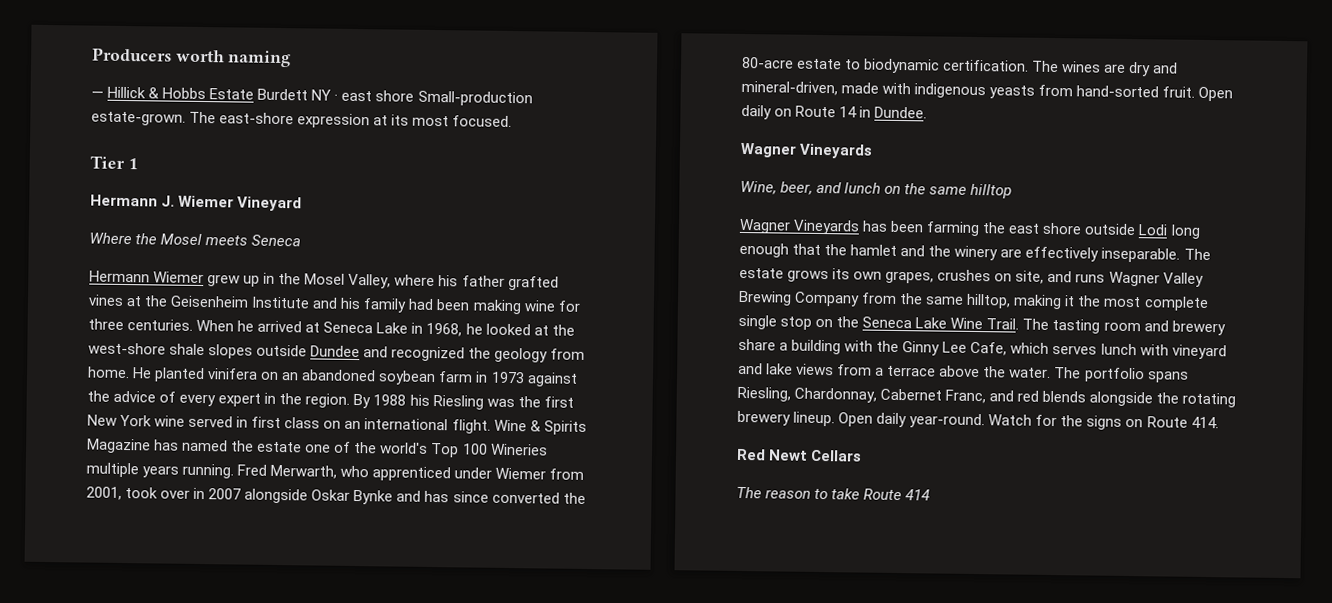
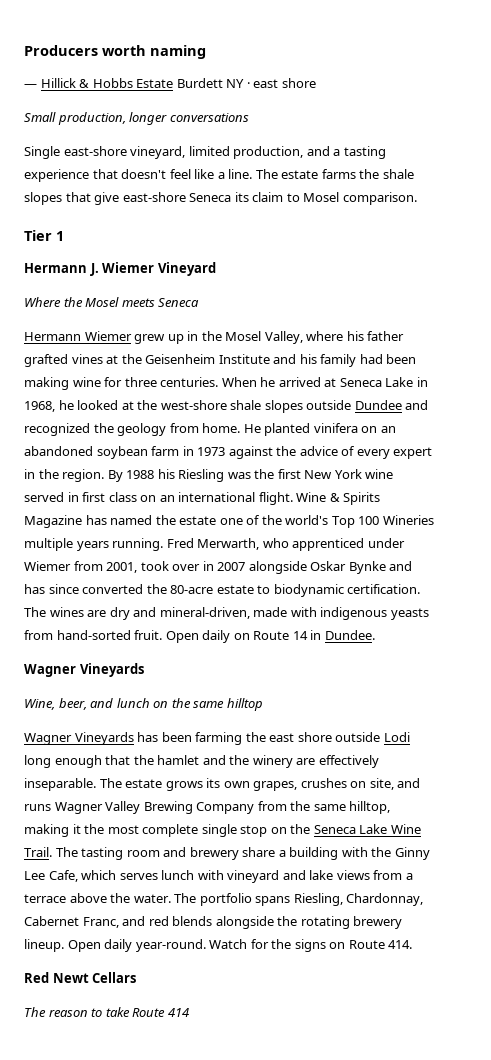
[417,90,533,107] [91,111,513,129] Small-production estate-grown. The east-shore expression at its most focused. -> [24,112,249,125] [24,146,386,159] [24,169,414,182] [24,192,417,205] // Small production, longer conversations // Single east-shore vineyard, limited production, and a tasting experience that doesn't feel like a line. The estate farms the shale slopes that give east-shore Seneca its claim to Mosel comparison.

